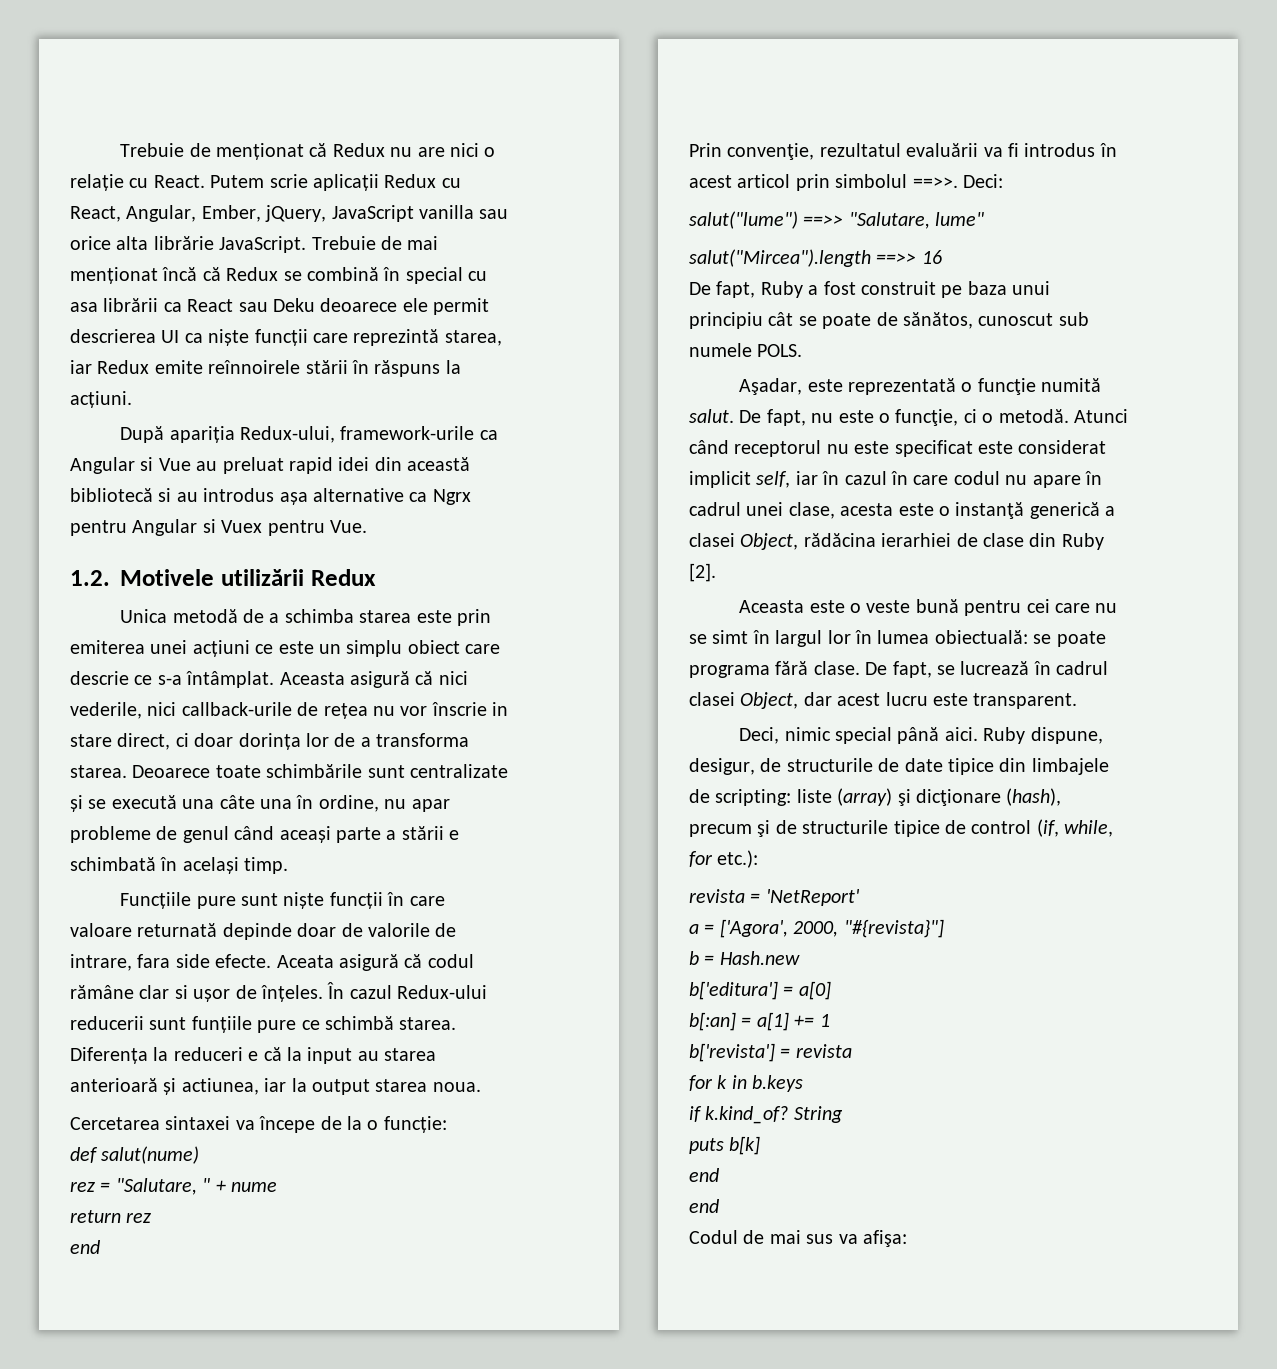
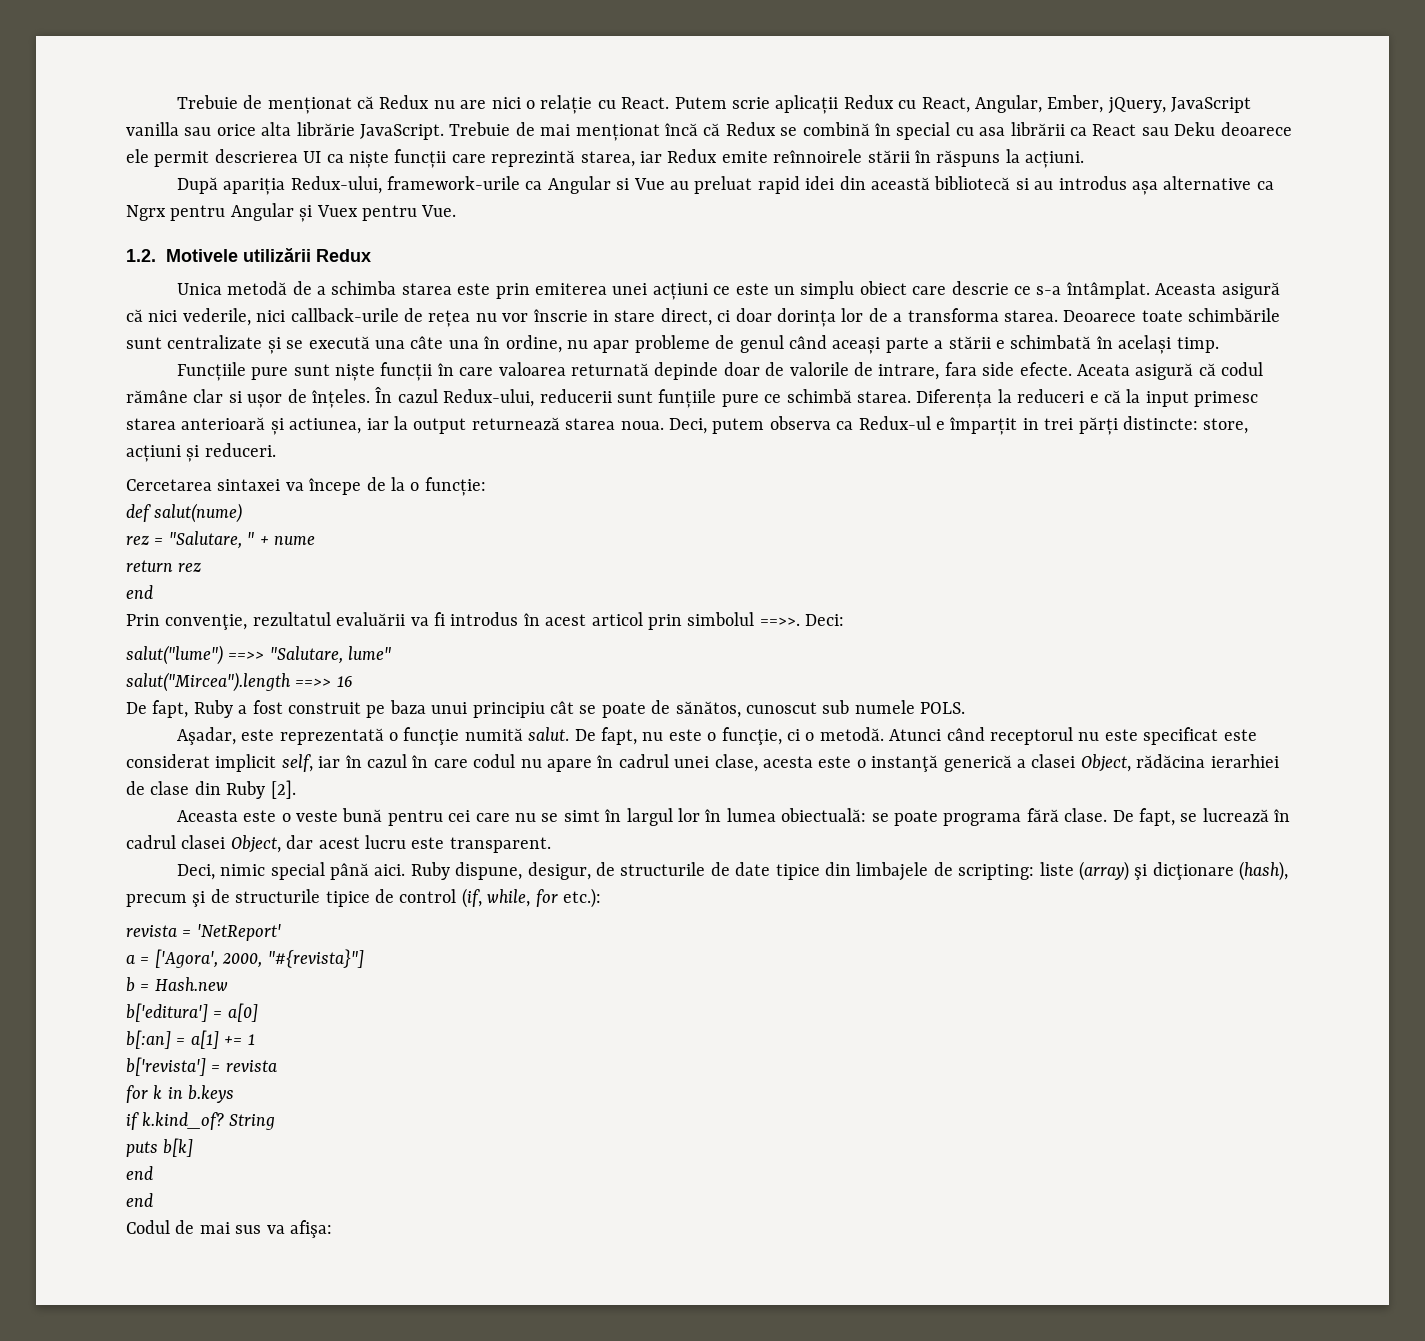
[202,519,216,533] si -> [299,205,313,222] și
[70,923,132,937] valoare -> [498,362,566,376] valoarea
[397,985,488,999] Redux-ului -> [443,389,535,407] Redux-ului,
[357,1051,379,1061] au -> [1194,391,1259,407] primesc
(370, 1087) none -> [471,417,560,430] returnează
(481, 1087) none -> [668,416,1249,435] [126,443,276,462] Deci, putem observa ca Redux-ul e împarțit in trei părți distincte: store, acțiuni și reduceri.

